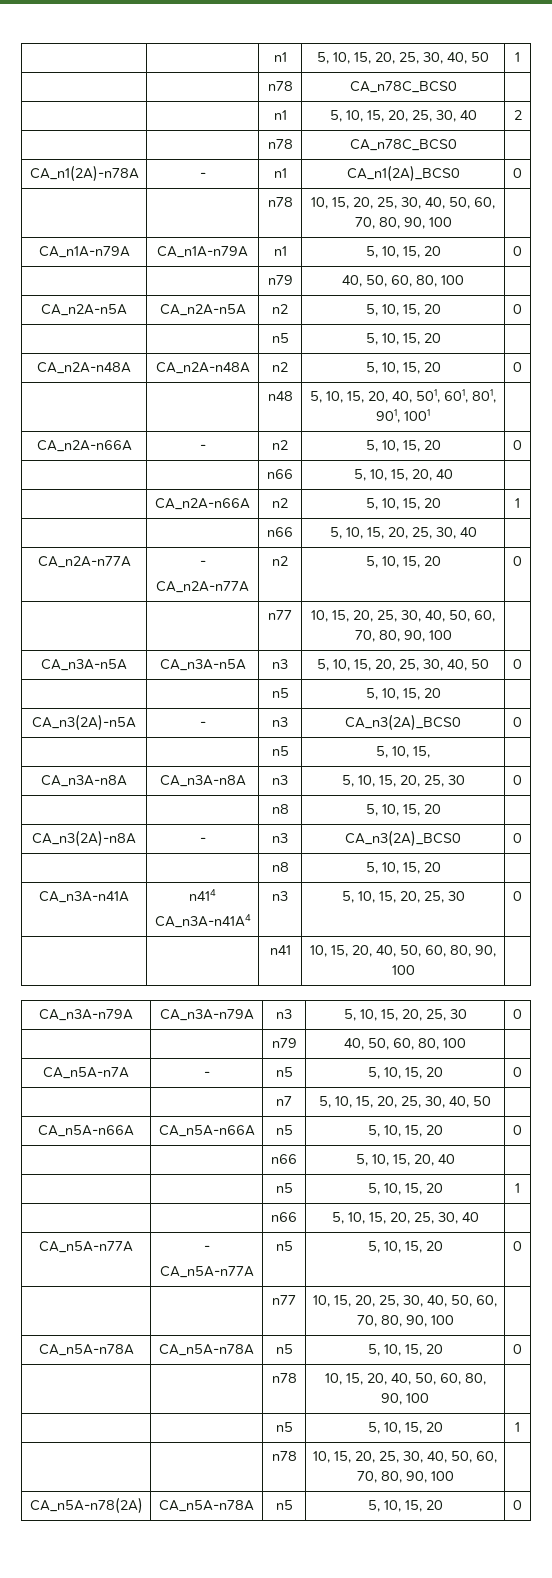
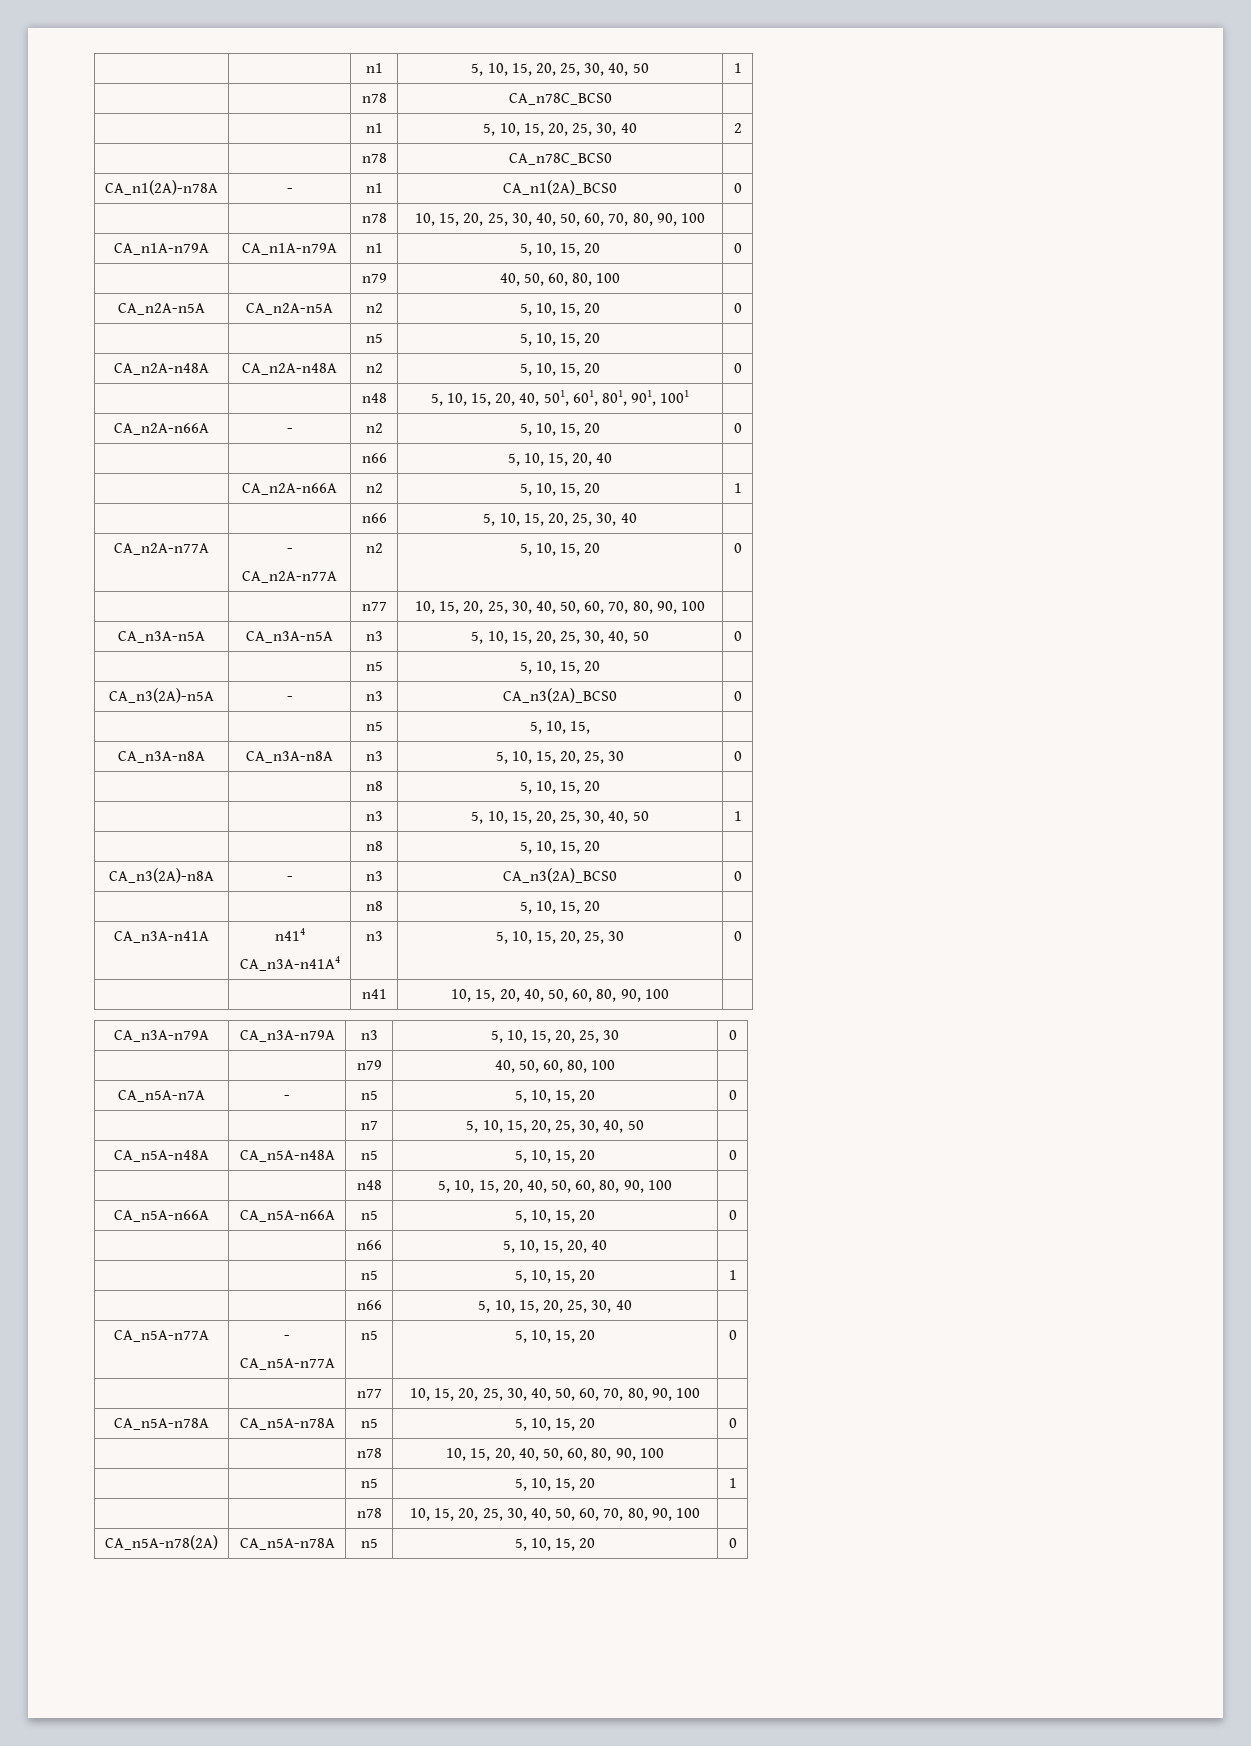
(441, 809) none -> [365,811,383,821] [471,811,649,824] [733,811,742,821] [365,841,383,851] [519,841,601,854] // | | n3 | 5, 10, 15, 20, 25, 30, 40, 50 | 1 // | | n8 | 5, 10, 15, 20 |
(491, 1101) none -> [114,1150,209,1162] [239,1150,335,1162] [360,1150,378,1160] [514,1150,596,1163] [728,1150,737,1160] [356,1180,382,1190] [438,1180,672,1193] // CA_n5A-n48A | CA_n5A-n48A | n5 | 5, 10, 15, 20 | 0 // | | n48 | 5, 10, 15, 20, 40, 50, 60, 80, 90, 100 |

